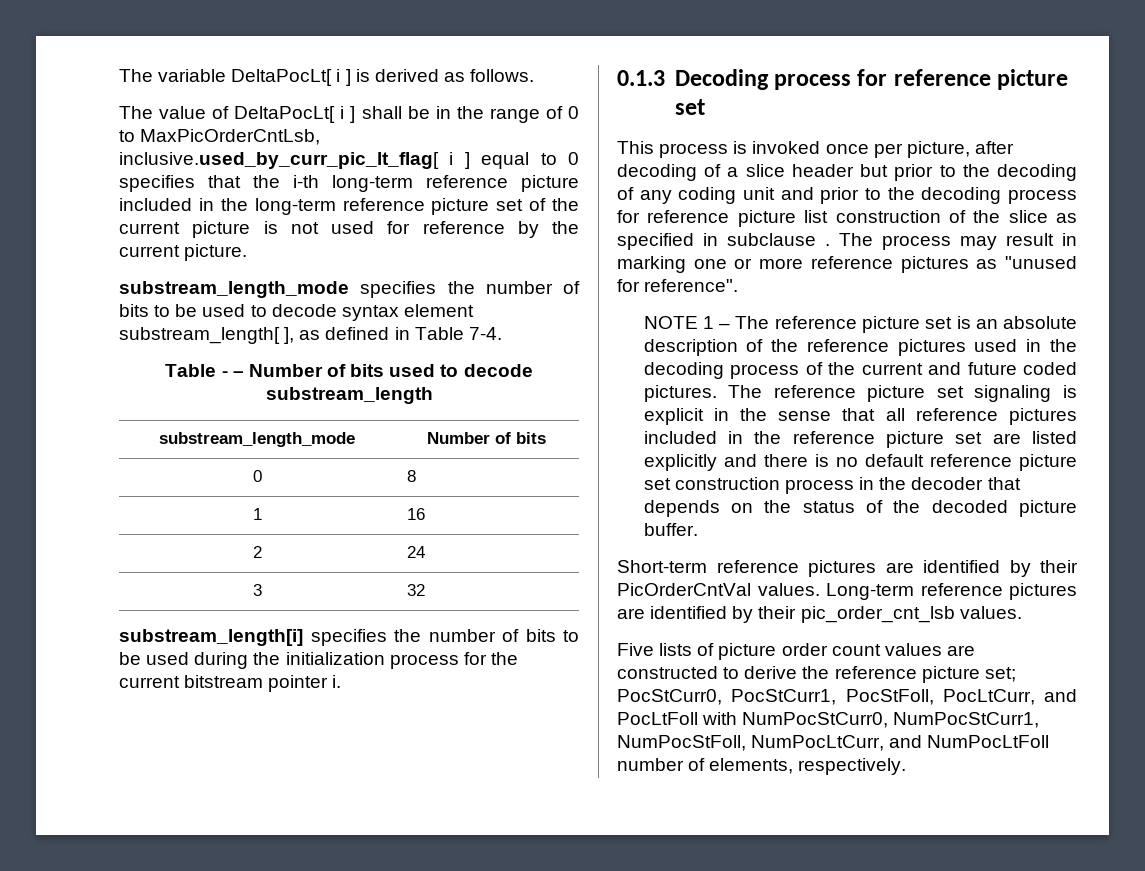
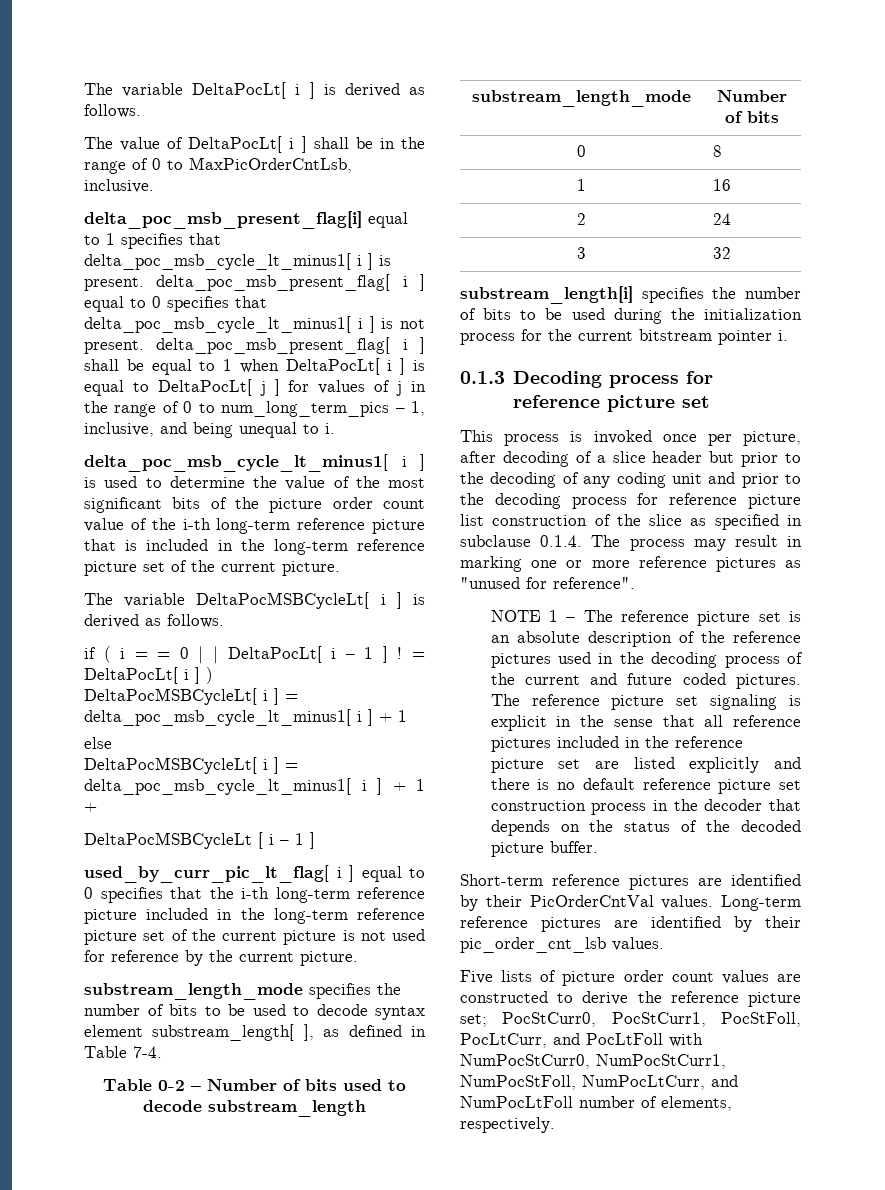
[119,152,439,169] inclusive.used_by_curr_pic_lt_flag[ -> [84,179,154,193] [84,211,408,229] [84,233,221,249] [84,253,391,270] [84,274,425,291] [84,296,267,312] [84,316,425,333] [84,337,425,354] [84,358,425,375] [84,379,427,396] [84,401,425,417] [84,422,335,438] [84,454,425,472] [84,476,425,490] [84,497,425,513] [84,518,425,534] [84,539,425,555] [84,560,340,576] [84,592,425,609] [84,614,224,628] [84,646,425,664] [84,667,213,684] [84,688,298,705] [84,709,407,726] [84,737,112,749] [84,757,298,774] [84,778,425,795] [84,803,97,812] [84,832,315,849] [84,865,329,883] inclusive. // delta_poc_msb_present_flag[i] equal to 1 specifies that delta_poc_msb_cycle_lt_minus1[ i ] is present. delta_poc_msb_present_flag[ i ] equal to 0 specifies that delta_poc_msb_cycle_lt_minus1[ i ] is not present. delta_poc_msb_present_flag[ i ] shall be equal to 1 when DeltaPocLt[ i ] is equal to DeltaPocLt[ j ] for values of j in the range of 0 to num_long_term_pics – 1, inclusive, and being unequal to i. // delta_poc_msb_cycle_lt_minus1[ i ] is used to determine the value of the most significant bits of the picture order count value of the i-th long-term reference picture that is included in the long-term reference picture set of the current picture. // The variable DeltaPocMSBCycleLt[ i ] is derived as follows. // if ( i = = 0 | | DeltaPocLt[ i – 1 ] ! = DeltaPocLt[ i ] ) // DeltaPocMSBCycleLt[ i ] = delta_poc_msb_cycle_lt_minus1[ i ] + 1 // else // DeltaPocMSBCycleLt[ i ] = delta_poc_msb_cycle_lt_minus1[ i ] + 1 + // DeltaPocMSBCycleLt [ i – 1 ] // used_by_curr_pic_lt_flag[
[221,371,228,377] - -> [158,1080,185,1091] 0-2
[825,244,830,246] . -> [540,535,583,547] 0.1.4.

